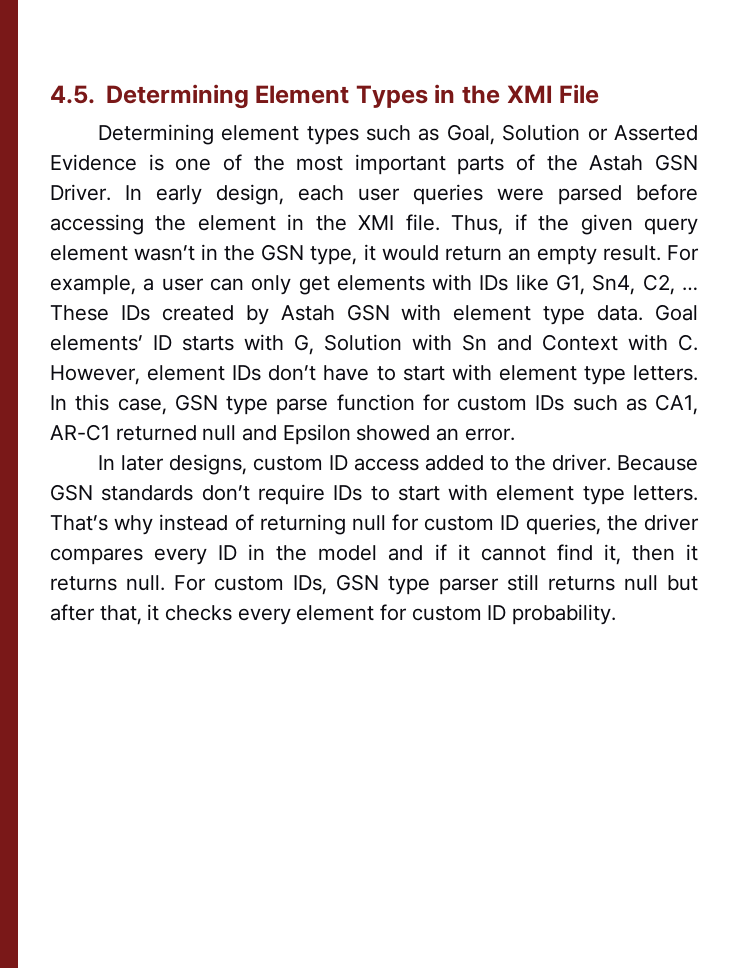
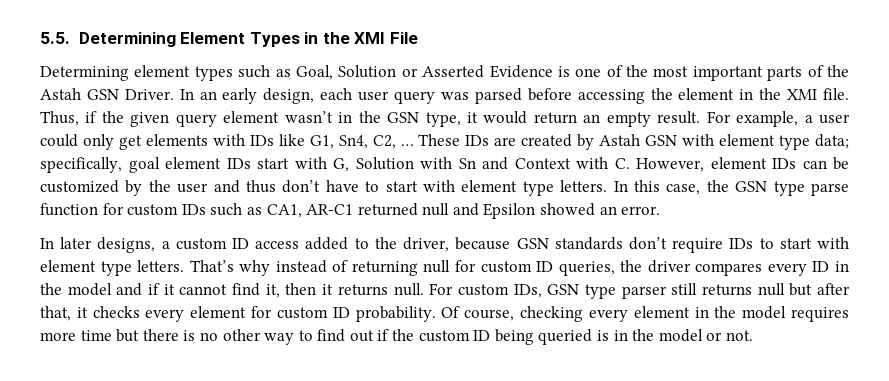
[50,85,95,104] 4.5. -> [40,32,70,44] 5.5.
(142, 192) none -> [199,91,217,100] an
[413,184,544,205] queries were -> [394,91,469,104] query was
[209,278,244,291] can -> [40,134,78,147] could
(150, 313) none -> [494,137,517,146] are
[597,304,698,321] [50,335,234,351] data. Goal elements’ ID starts -> [815,134,850,149] [40,157,289,173] data; specifically, goal element IDs start
(262, 373) none -> [802,157,849,170] [40,180,276,196] can be customized by the user and thus
(167, 406) none -> [706,180,729,192] the
(247, 464) none -> [161,241,170,249] a
[551,454,698,471] driver. Because -> [403,237,511,252] driver, because
(617, 614) none -> [441,306,850,322] [40,329,753,345] Of course, checking every element in the model requires more time but there is no other way to find out if the custom ID being queried is in the model or not.

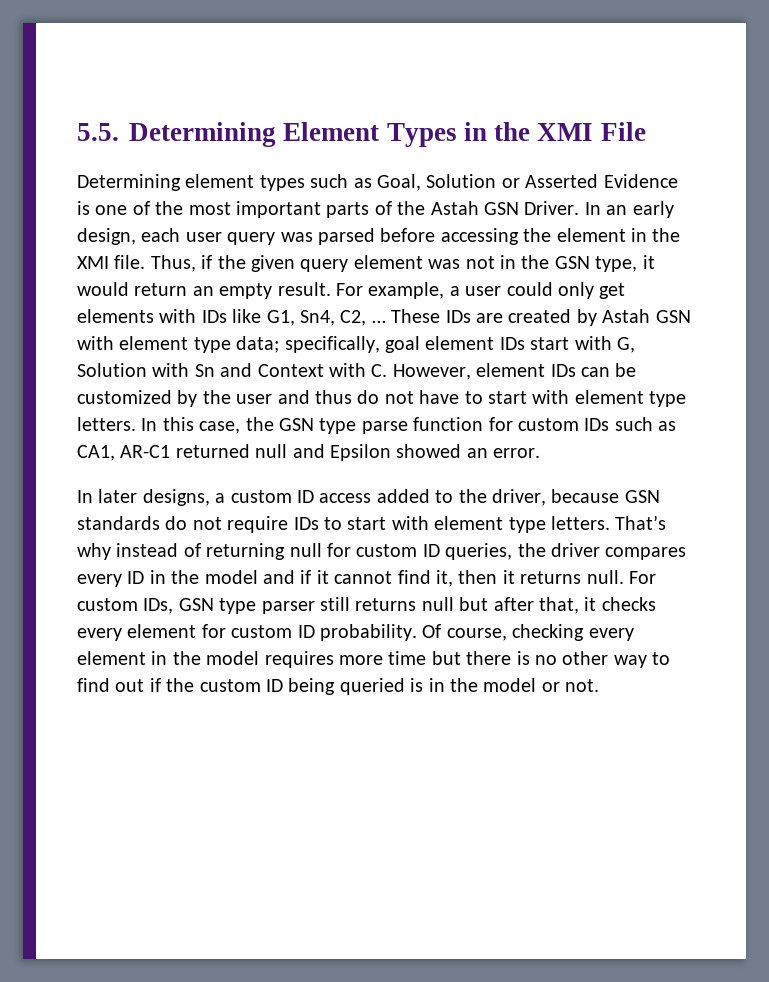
[284,111,333,123] wasn’t -> [428,256,495,269] was not
[282,180,321,193] don’t -> [357,390,414,404] do not
[628,237,667,250] don’t -> [165,516,222,530] do not

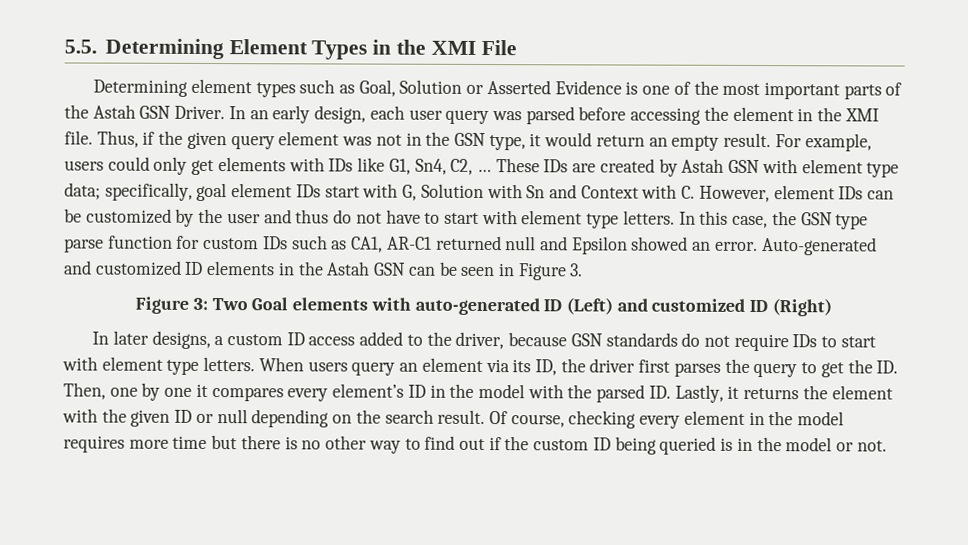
[449,286,502,296] a user -> [64,160,104,171] users
(541, 453) none -> [761,237,877,256] [63,260,584,281] [135,296,832,317] Auto-generated and customized ID elements in the Astah GSN can be seen in Figure 3. // Figure 3: Two Goal elements with auto-generated ID (Left) and customized ID (Right)
[615,515,667,530] [77,543,600,560] That’s why instead of returning null for custom ID queries, the driver -> [258,357,899,378] [63,382,208,401] When users query an element via its ID, the driver first parses the query to get the ID. Then, one by one it
(122, 580) none -> [332,383,405,398] element’s
[263,570,656,587] [77,597,656,614] [77,624,417,641] and if it cannot find it, then it returns null. For custom IDs, GSN type parser still returns null but after that, it checks every element for custom ID probability. -> [527,384,893,403] [62,408,486,428] with the parsed ID. Lastly, it returns the element with the given ID or null depending on the search result.

